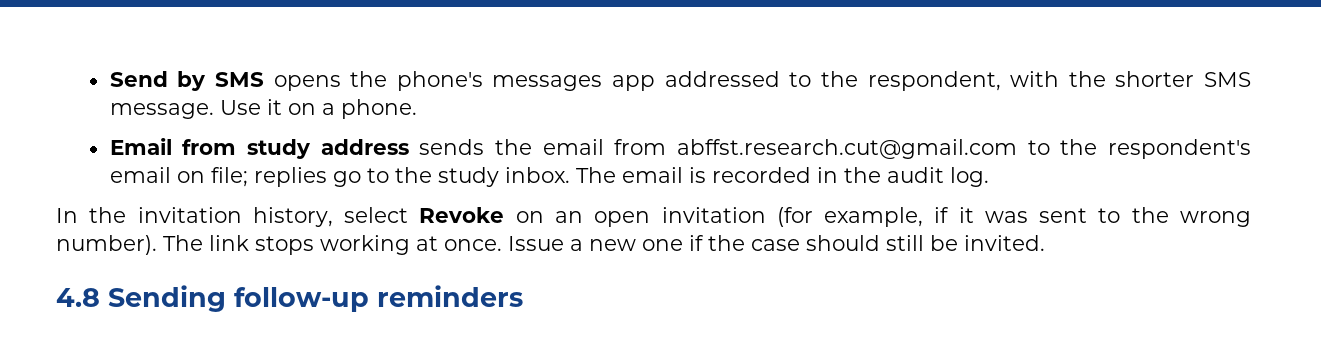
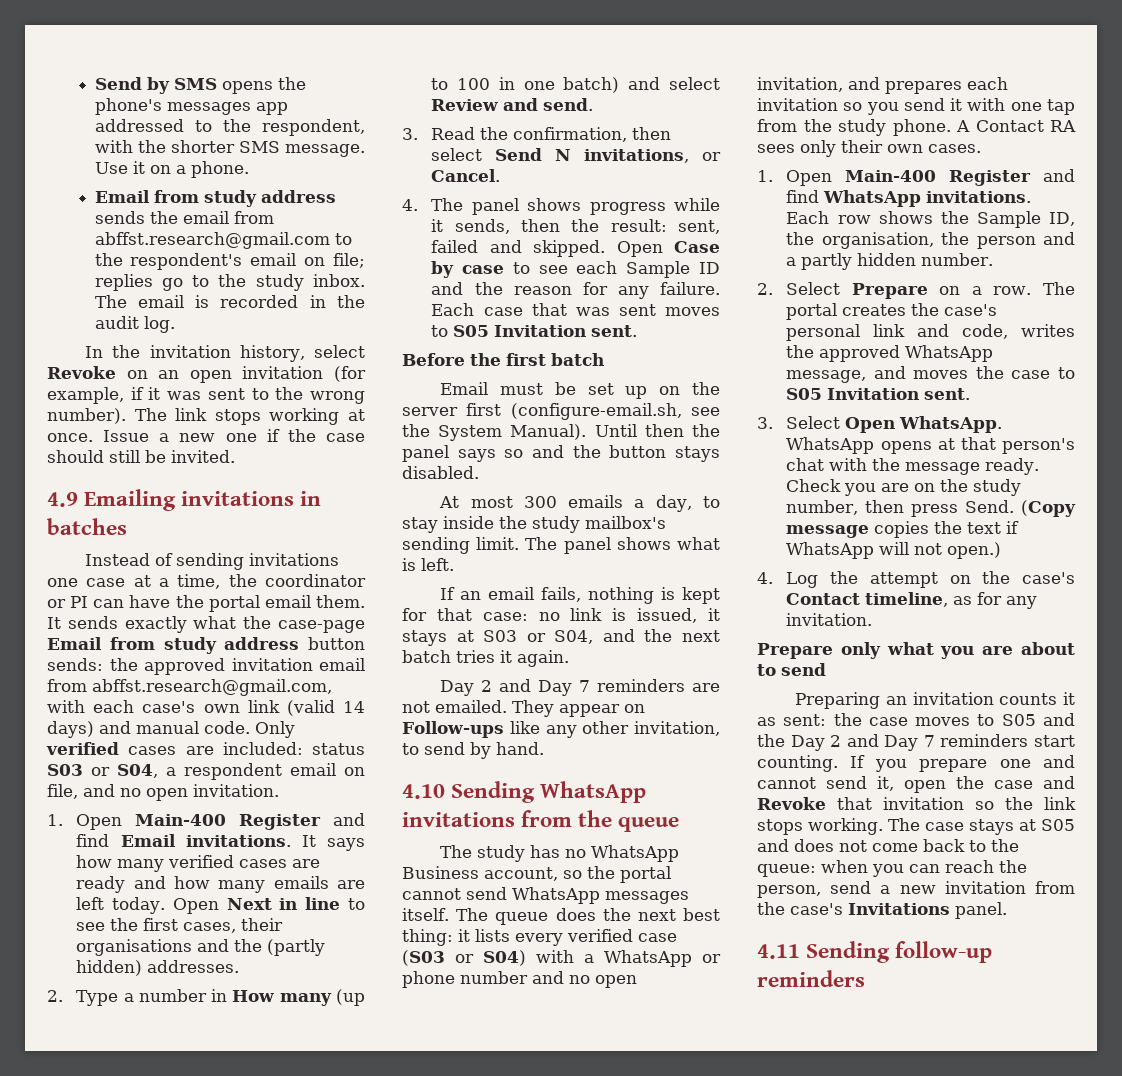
[677,139,1018,159] abffst.research.cut@gmail.com -> [94,232,330,249] abffst.research@gmail.com
[56,288,100,307] 4.8 -> [47,489,322,511] [47,518,127,535] [85,553,340,570] [47,574,366,589] [47,595,365,612] [47,616,365,633] [47,637,365,654] [47,658,365,675] [47,679,332,696] [47,700,365,716] [47,721,295,738] [46,742,365,755] [47,763,365,780] [47,784,279,801] [47,813,366,830] [76,834,366,851] [76,855,321,872] [76,876,365,893] [76,897,365,914] [76,918,284,933] [76,939,326,956] [76,960,240,976] [47,989,366,1006] [431,77,720,93] [431,98,594,111] [402,127,672,142] [431,148,721,163] [431,169,501,182] [402,198,720,215] [431,219,720,234] [431,240,720,257] [431,261,720,278] [431,282,720,299] [431,303,720,316] [431,325,638,337] [402,353,604,366] [440,382,720,399] [402,403,720,420] [402,424,720,441] [402,445,720,462] [402,466,479,479] [439,495,720,512] [402,516,666,533] [402,537,720,554] [402,558,454,571] [440,587,720,604] [402,608,720,623] [402,629,720,646] [402,650,569,667] [440,679,720,696] [402,700,645,717] [402,721,720,738] [402,742,544,759] [402,781,647,803] [402,810,680,832] [440,845,680,862] [402,866,671,883] [402,887,689,904] [402,908,720,925] [402,929,677,946] [402,950,721,967] [402,971,637,988] [757,77,1008,94] [757,98,1075,115] [757,119,1076,136] [757,140,981,157] [757,169,1075,186] [786,190,1032,207] [786,211,1075,228] [786,232,1075,249] [786,253,994,270] [757,282,1075,299] [786,303,998,320] [786,324,1075,341] [786,345,994,362] [786,366,1075,383] [786,388,971,400] [757,416,1003,433] [786,437,1075,454] [786,458,1040,475] [786,479,1022,496] [786,500,1076,517] [786,521,1020,538] [786,542,1002,559] [757,571,1075,588] [786,592,1038,609] [786,613,873,626] [757,642,1075,659] [757,663,826,676] [795,692,1075,709] [757,713,1075,726] [757,734,1075,751] [757,755,1075,772] [757,776,1075,793] [757,797,1076,810] [757,818,1075,835] [757,839,1019,852] [757,860,1027,877] [757,881,1075,898] [757,902,1007,919] [757,944,800,959] 4.9 Emailing invitations in batches // Instead of sending invitations one case at a time, the coordinator or PI can have the portal email them. It sends exactly what the case-page Email from study address button sends: the approved invitation email from abffst.research@gmail.com, with each case's own link (valid 14 days) and manual code. Only verified cases are included: status S03 or S04, a respondent email on file, and no open invitation. // 1. Open Main-400 Register and find Email invitations. It says how many verified cases are ready and how many emails are left today. Open Next in line to see the first cases, their organisations and the (partly hidden) addresses. // 2. Type a number in How many (up to 100 in one batch) and select Review and send. // 3. Read the confirmation, then select Send N invitations, or Cancel. // 4. The panel shows progress while it sends, then the result: sent, failed and skipped. Open Case by case to see each Sample ID and the reason for any failure. Each case that was sent moves to S05 Invitation sent. // Before the first batch // Email must be set up on the server first (configure-email.sh, see the System Manual). Until then the panel says so and the button stays disabled. // At most 300 emails a day, to stay inside the study mailbox's sending limit. The panel shows what is left. // If an email fails, nothing is kept for that case: no link is issued, it stays at S03 or S04, and the next batch tries it again. // Day 2 and Day 7 reminders are not emailed. They appear on Follow-ups like any other invitation, to send by hand. // 4.10 Sending WhatsApp invitations from the queue // The study has no WhatsApp Business account, so the portal cannot send WhatsApp messages itself. The queue does the next best thing: it lists every verified case (S03 or S04) with a WhatsApp or phone number and no open invitation, and prepares each invitation so you send it with one tap from the study phone. A Contact RA sees only their own cases. // 1. Open Main-400 Register and find WhatsApp invitations. Each row shows the Sample ID, the organisation, the person and a partly hidden number. // 2. Select Prepare on a row. The portal creates the case's personal link and code, writes the approved WhatsApp message, and moves the case to S05 Invitation sent. // 3. Select Open WhatsApp. WhatsApp opens at that person's chat with the message ready. Check you are on the study number, then press Send. (Copy message copies the text if WhatsApp will not open.) // 4. Log the attempt on the case's Contact timeline, as for any invitation. // Prepare only what you are about to send // Preparing an invitation counts it as sent: the case moves to S05 and the Day 2 and Day 7 reminders start counting. If you prepare one and cannot send it, open the case and Revoke that invitation so the link stops working. The case stays at S05 and does not come back to the queue: when you can reach the person, send a new invitation from the case's Invitations panel. // 4.11

